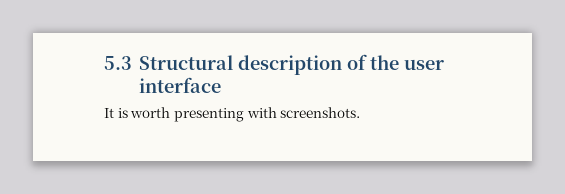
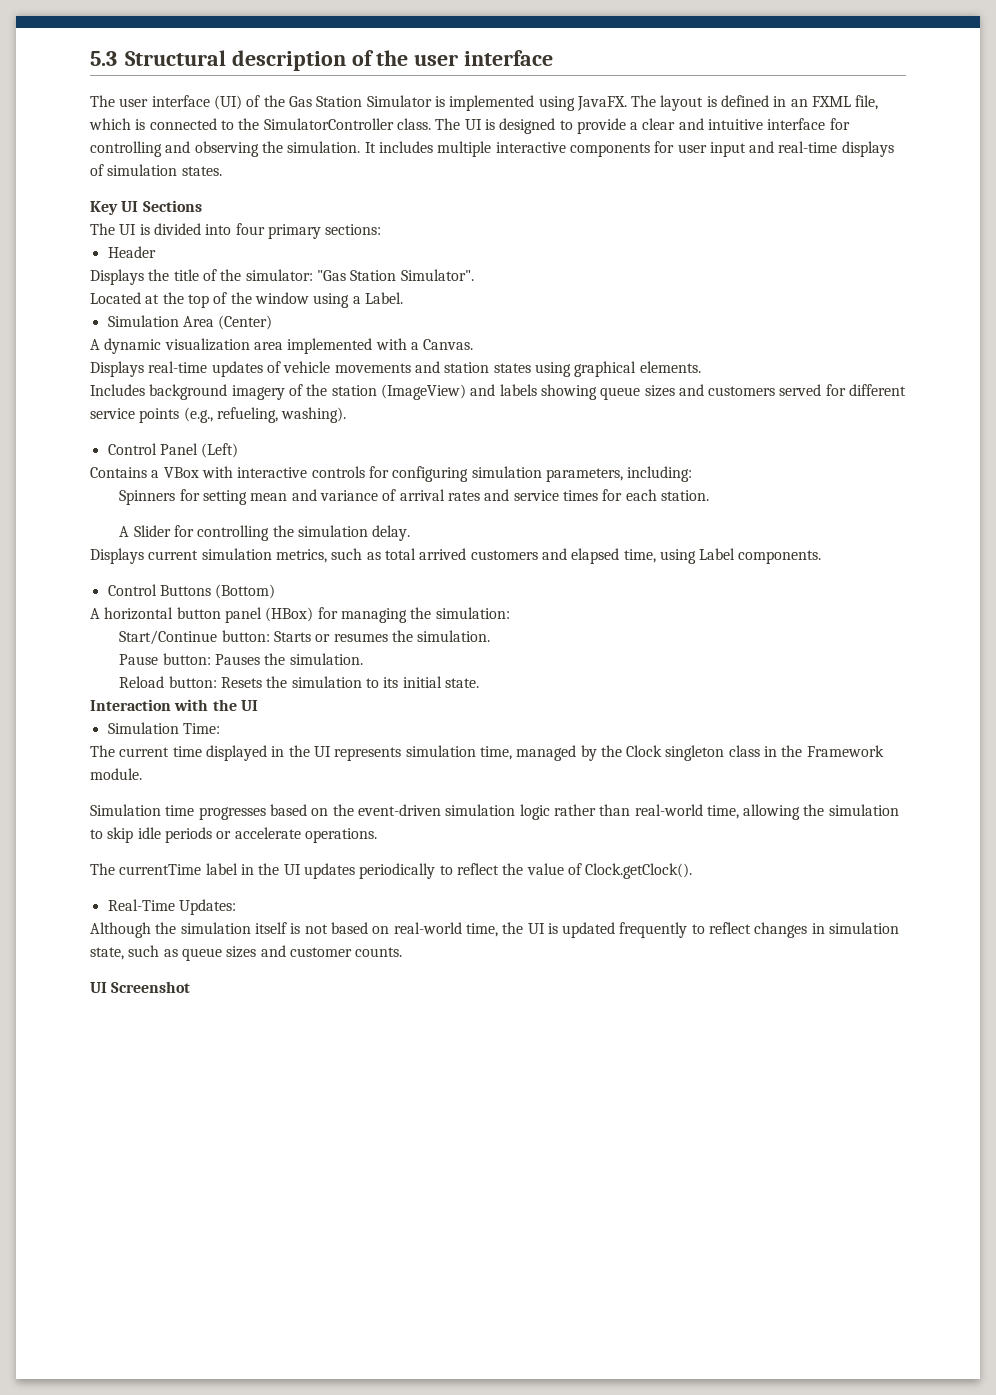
[104,107,361,122] It is worth presenting with screenshots. -> [90,95,879,111] [89,118,850,134] [90,141,894,157] [90,164,222,176] [90,200,202,215] [90,223,382,239] [107,246,156,258] [90,269,474,285] [90,292,403,308] [107,315,273,330] [90,338,474,354] [90,361,701,377] [90,384,907,400] [90,407,347,423] [107,443,239,458] [90,466,693,482] [119,489,709,505] [119,525,411,541] [90,548,822,564] [107,584,276,599] [90,607,510,623] [119,630,491,645] [119,653,363,665] [119,676,479,688] [90,699,258,711] [107,722,220,734] [90,745,884,761] [90,768,142,780] [90,804,899,820] [90,827,377,843] [90,863,693,879] [107,899,236,915] [90,922,900,938] [90,945,403,961] [90,981,191,993] The user interface (UI) of the Gas Station Simulator is implemented using JavaFX. The layout is defined in an FXML file, which is connected to the SimulatorController class. The UI is designed to provide a clear and intuitive interface for controlling and observing the simulation. It includes multiple interactive components for user input and real-time displays of simulation states. // Key UI Sections // The UI is divided into four primary sections: // Header // Displays the title of the simulator: "Gas Station Simulator". // Located at the top of the window using a Label. // Simulation Area (Center) // A dynamic visualization area implemented with a Canvas. // Displays real-time updates of vehicle movements and station states using graphical elements. // Includes background imagery of the station (ImageView) and labels showing queue sizes and customers served for different service points (e.g., refueling, washing). // Control Panel (Left) // Contains a VBox with interactive controls for configuring simulation parameters, including: // Spinners for setting mean and variance of arrival rates and service times for each station. // A Slider for controlling the simulation delay. // Displays current simulation metrics, such as total arrived customers and elapsed time, using Label components. // Control Buttons (Bottom) // A horizontal button panel (HBox) for managing the simulation: // Start/Continue button: Starts or resumes the simulation. // Pause button: Pauses the simulation. // Reload button: Resets the simulation to its initial state. // Interaction with the UI // Simulation Time: // The current time displayed in the UI represents simulation time, managed by the Clock singleton class in the Framework module. // Simulation time progresses based on the event-driven simulation logic rather than real-world time, allowing the simulation to skip idle periods or accelerate operations. // The currentTime label in the UI updates periodically to reflect the value of Clock.getClock(). // Real-Time Updates: // Although the simulation itself is not based on real-world time, the UI is updated frequently to reflect changes in simulation state, such as queue sizes and customer counts. // UI Screenshot

